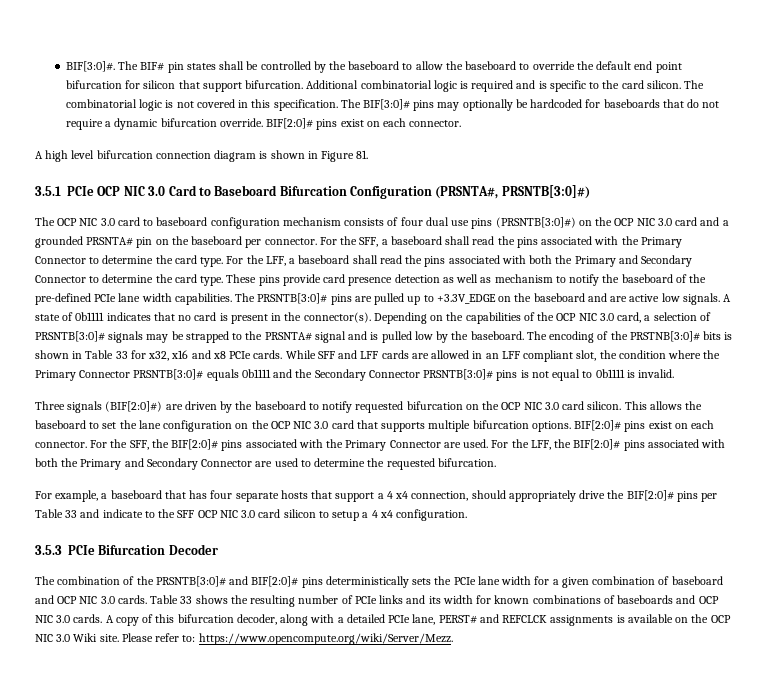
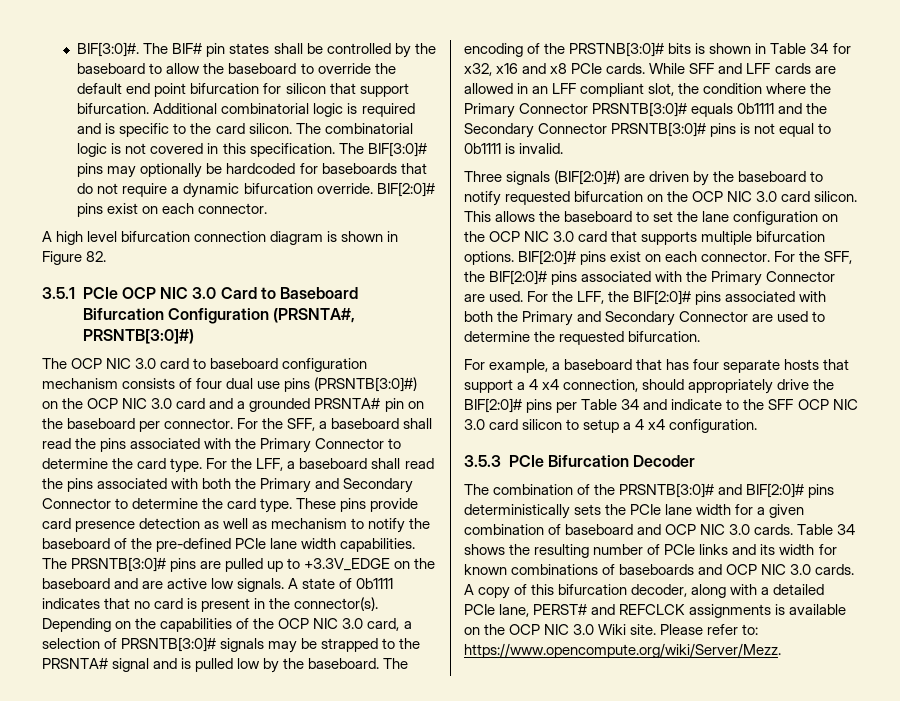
[356,150,369,159] 81. -> [86,251,107,262] 82.
[115,351,128,359] 33 -> [810,43,829,54] 34
[65,510,78,518] 33 -> [621,399,640,410] 34
[180,596,193,604] 33 -> [837,524,856,535] 34

